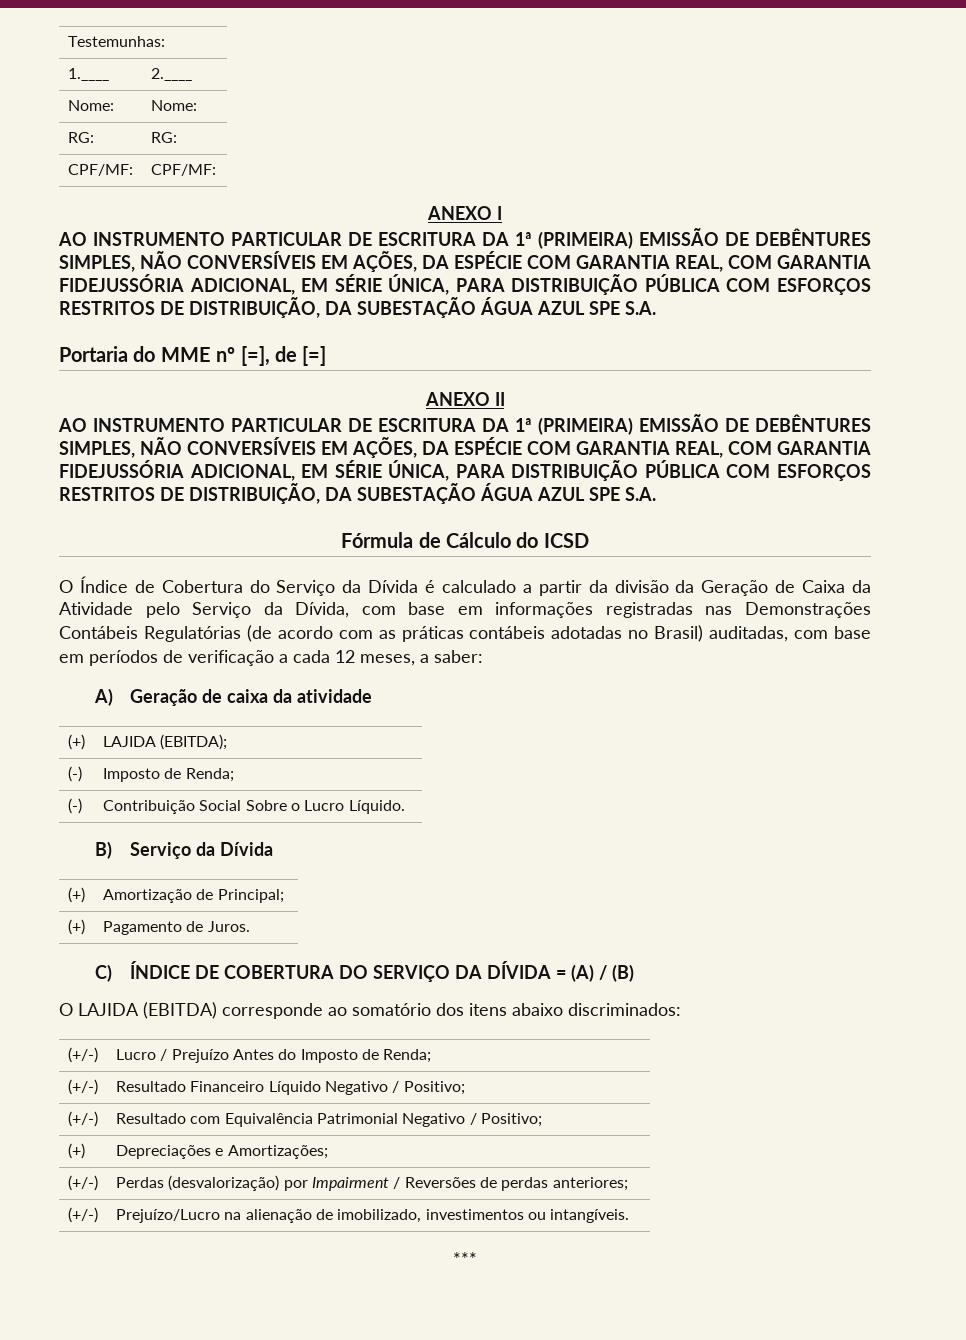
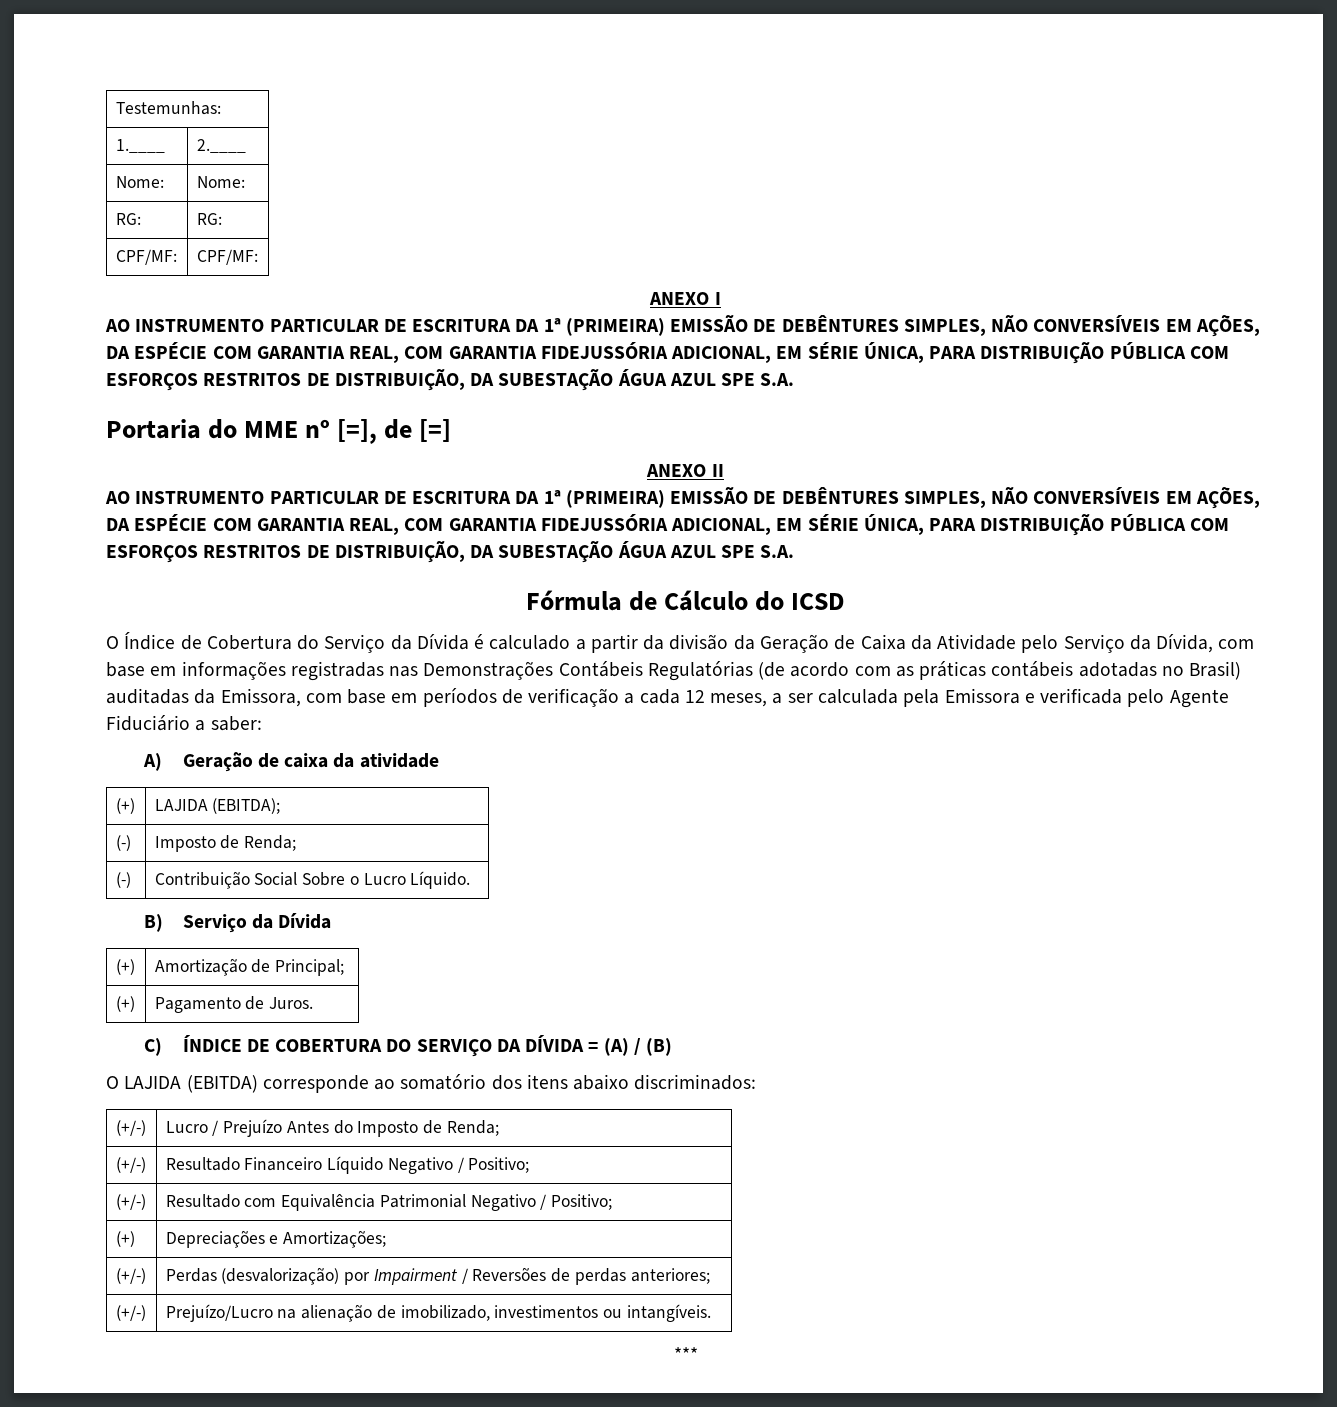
[709,626,789,642] auditadas, -> [106,688,301,707] auditadas da Emissora,
(429, 658) none -> [787,688,1229,708] [106,715,206,731] ser calculada pela Emissora e verificada pelo Agente Fiduciário a

